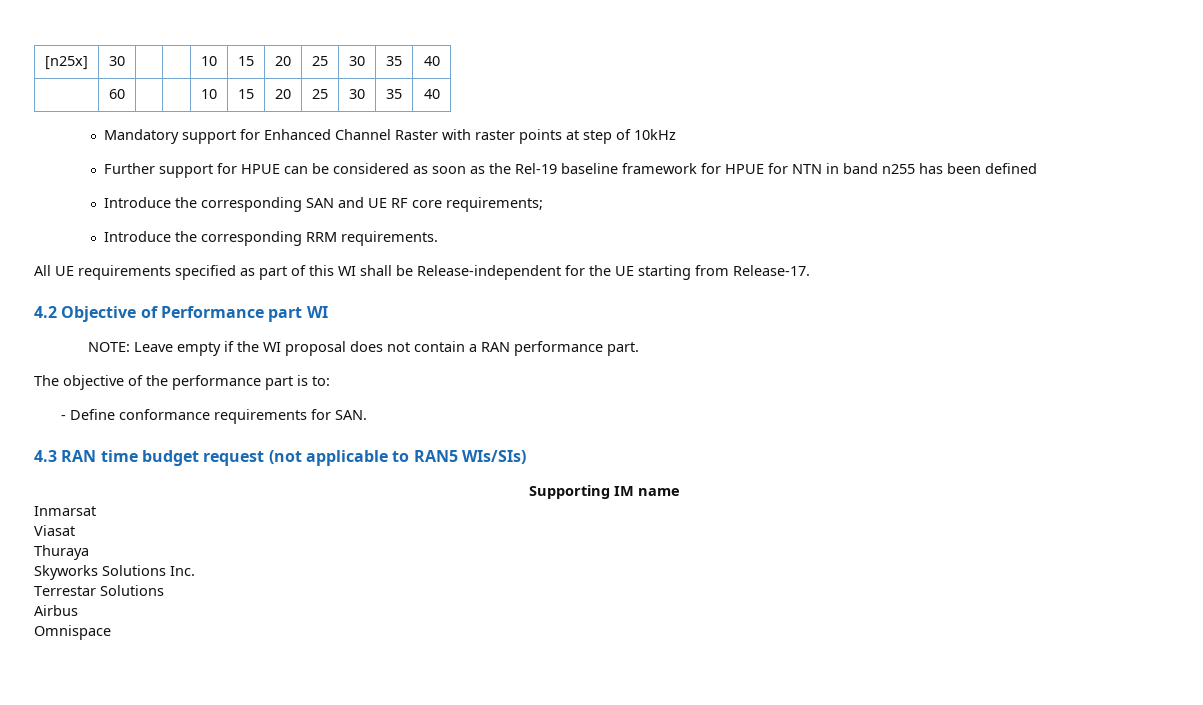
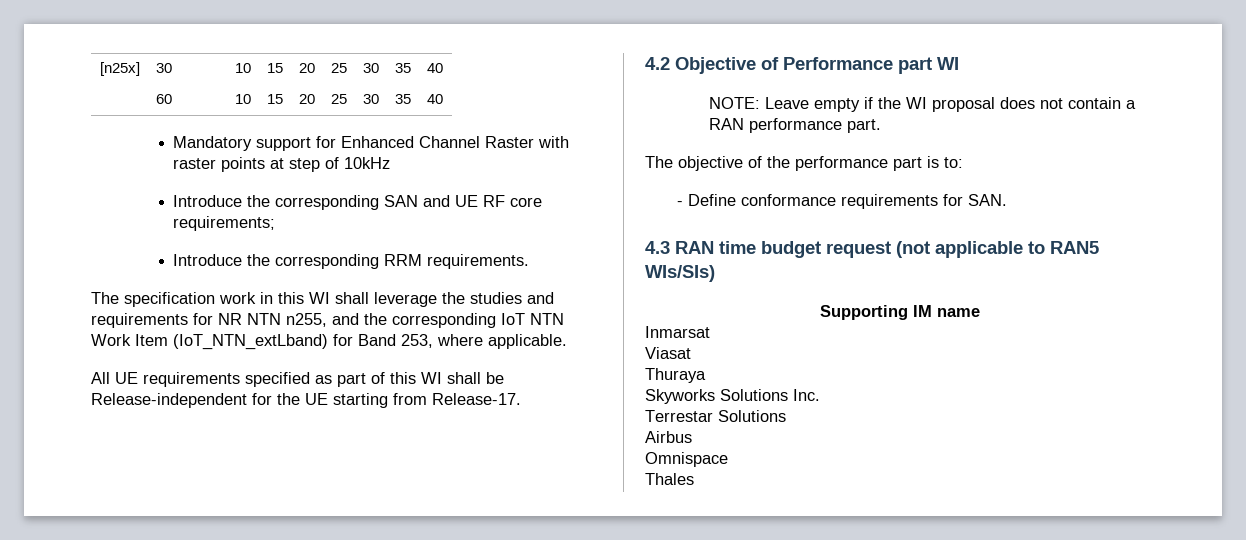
[103,163,1037,178] // Further support for HPUE can be considered as soon as the Rel-19 baseline framework for HPUE for NTN in band n255 has been defined -> (391, 163) none
(438, 238) none -> [91,292,554,307] [91,313,564,328] [91,334,567,350] // The specification work in this WI shall leverage the studies and requirements for NR NTN n255, and the corresponding IoT NTN Work Item (IoT_NTN_extLband) for Band 253, where applicable.
(111, 632) none -> [645,473,694,485] // Thales

